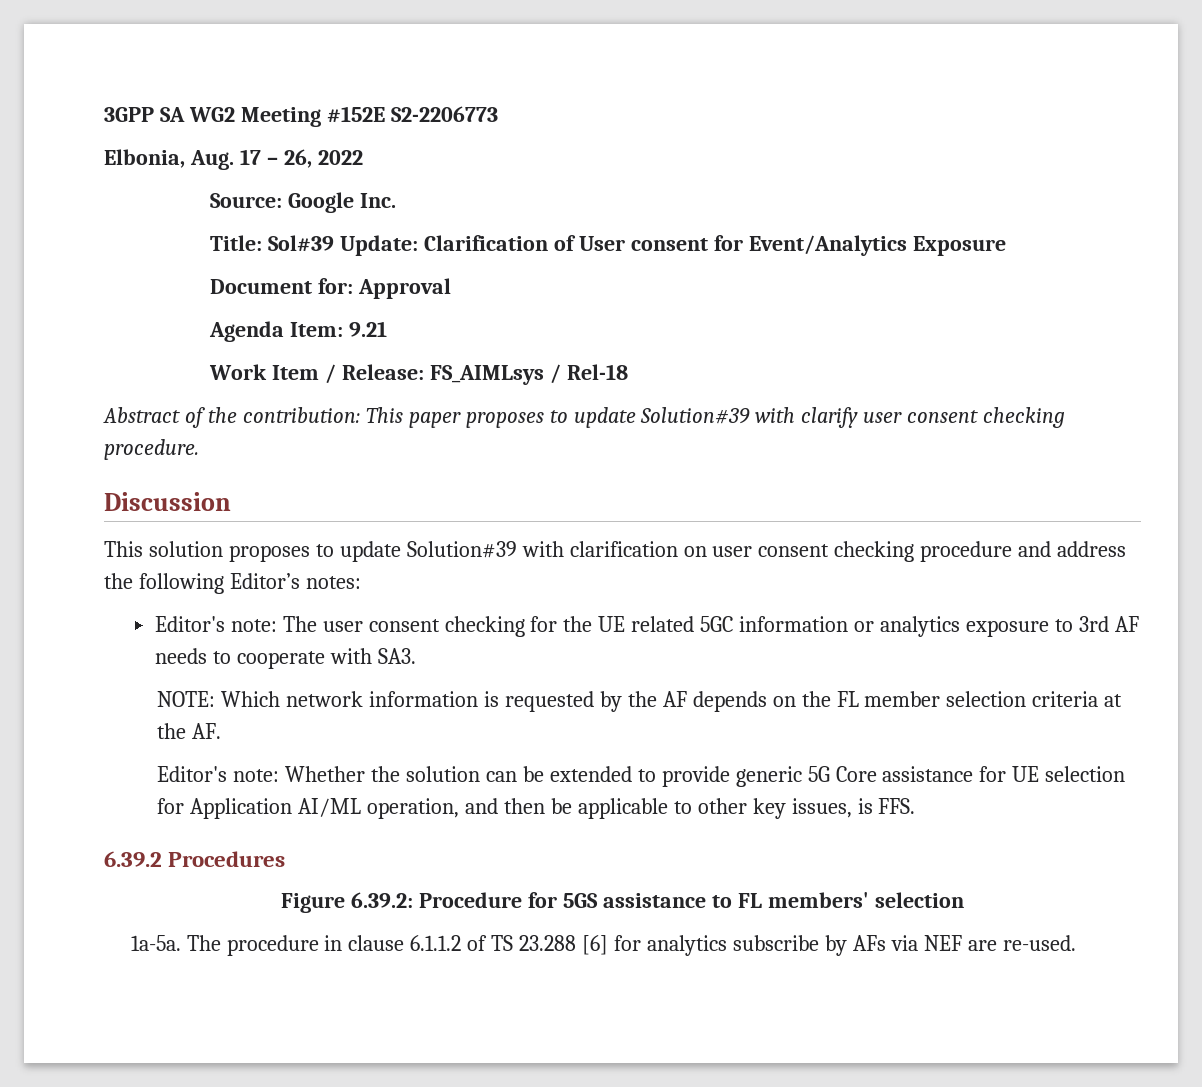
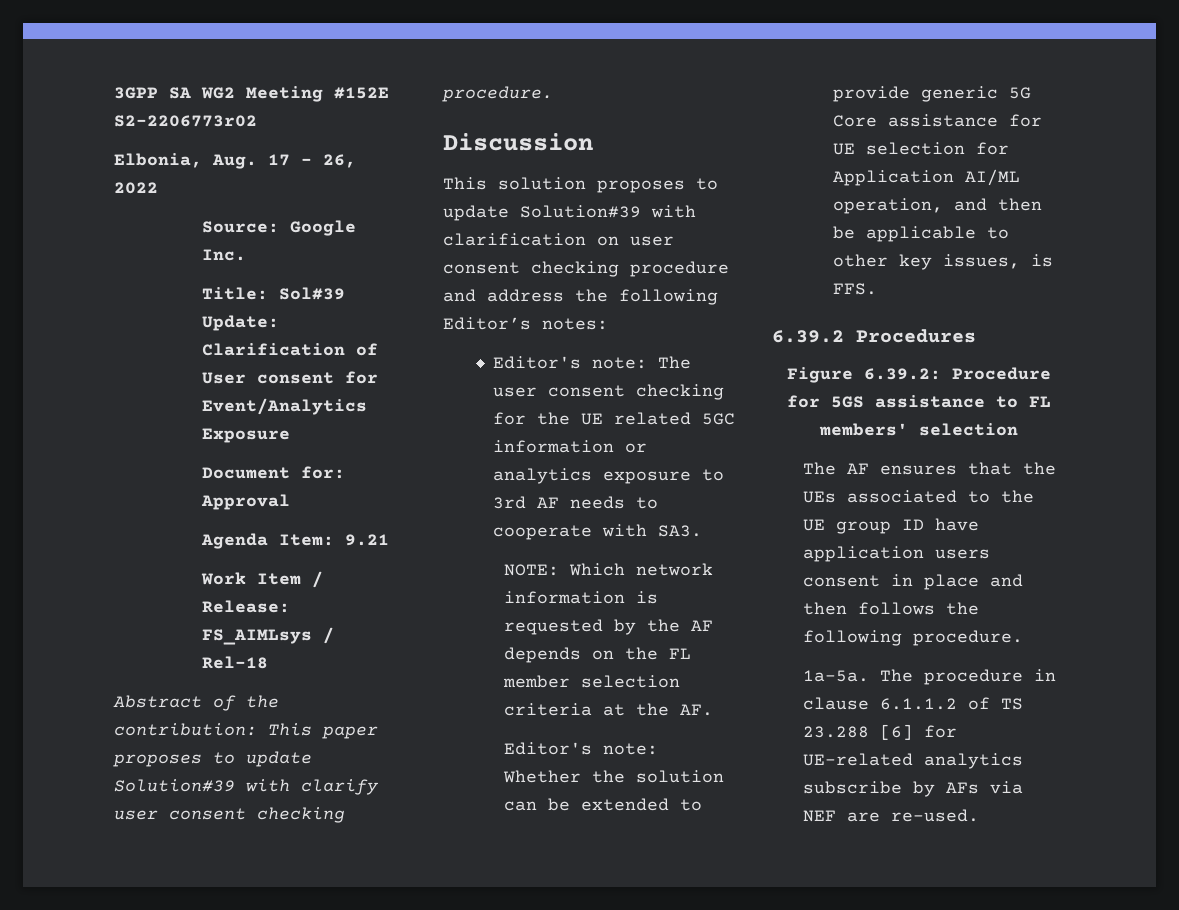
[390,106,498,122] S2-2206773 -> [114,115,257,127] S2-2206773r02
(964, 900) none -> [802,462,1056,475] [802,490,1034,503] [802,518,979,534] [802,546,990,562] [802,574,1023,590] [802,602,979,615] [802,630,1023,646] // The AF ensures that the UEs associated to the UE group ID have application users consent in place and then follows the following procedure.
(642, 943) none -> [802,753,913,766] UE-related

